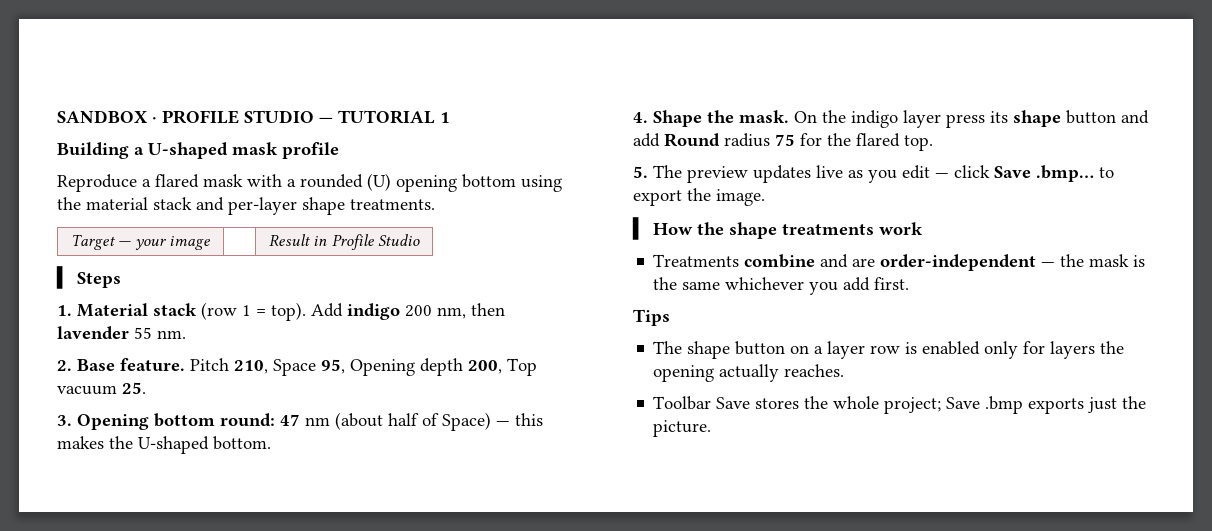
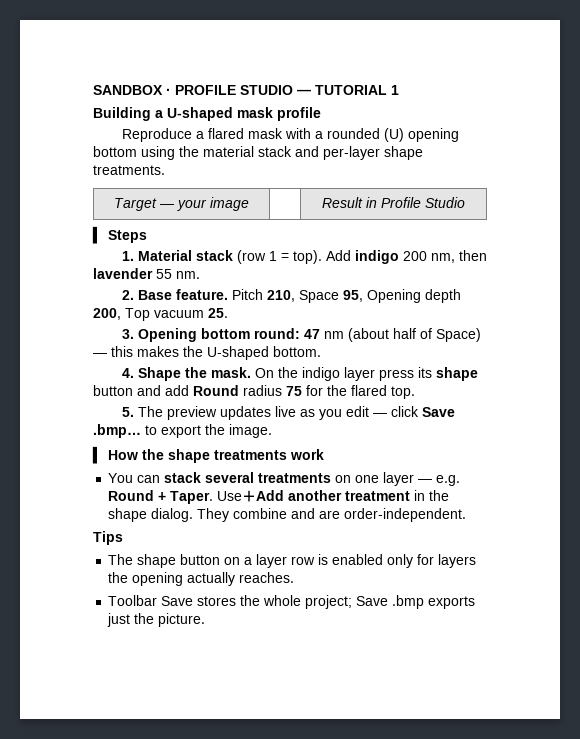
[653,254,1146,271] [653,277,910,295] Treatments combine and are order-independent — the mask is the same whichever you add first. -> [108,472,461,486] [108,490,450,504] [108,508,467,522] You can stack several treatments on one layer — e.g. Round + Taper. Use＋Add another treatment in the shape dialog. They combine and are order-independent.

